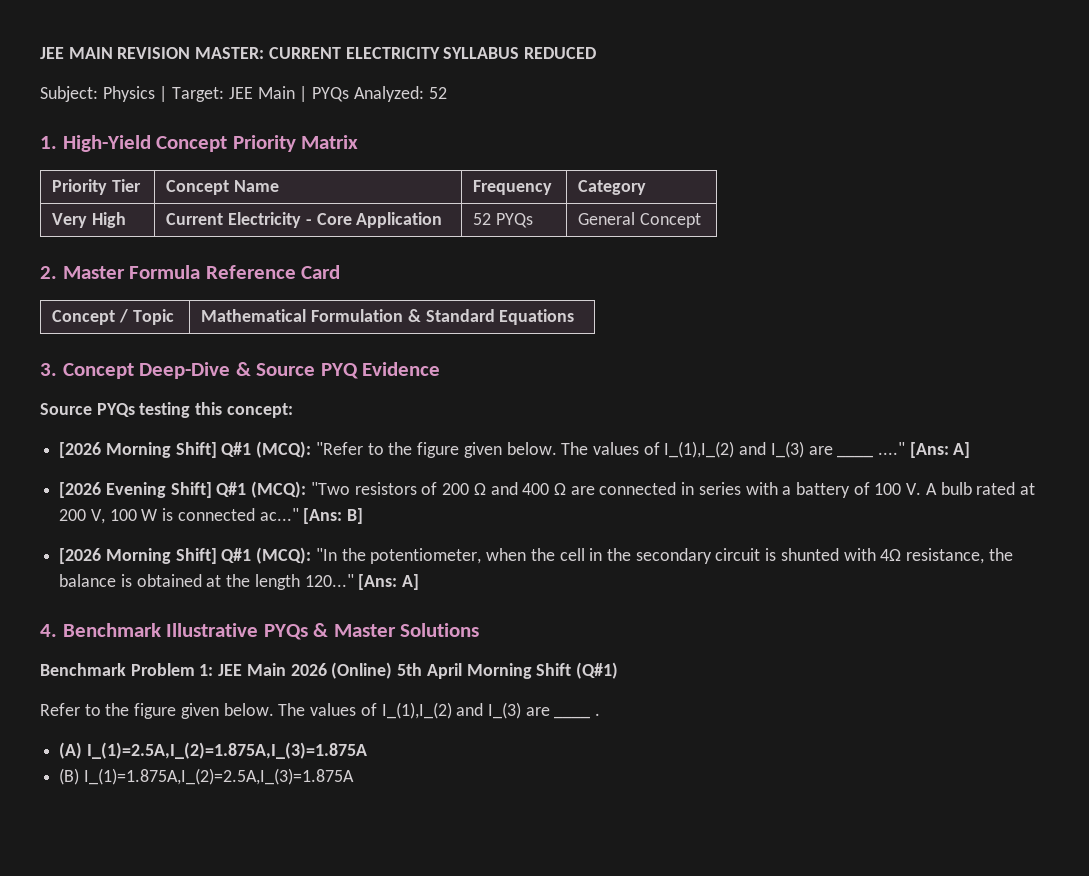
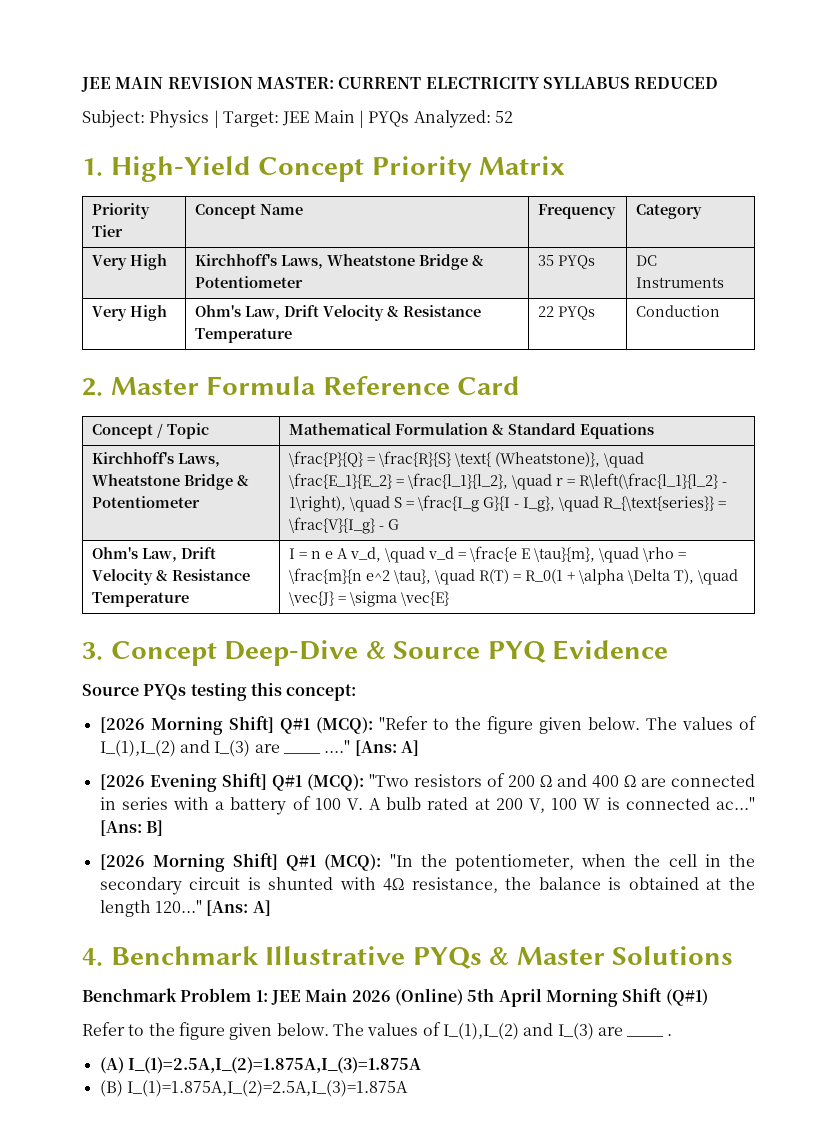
[166,212,443,228] [473,213,534,228] [578,212,702,228] Current Electricity - Core Application | 52 PYQs | General Concept -> [194,254,484,270] [194,276,303,288] [537,255,595,269] [635,255,657,266] [635,277,724,288] [91,305,167,321] [194,305,481,321] [194,328,292,343] [537,306,595,320] [635,305,720,317] Kirchhoff's Laws, Wheatstone Bridge & Potentiometer | 35 PYQs | DC Instruments // Very High | Ohm's Law, Drift Velocity & Resistance Temperature | 22 PYQs | Conduction
(575, 317) none -> [91,452,220,467] [91,474,249,490] [91,496,200,508] [288,451,644,468] [288,473,727,490] [288,495,726,512] [288,517,399,534] [91,547,216,562] [91,569,250,585] [91,592,189,607] [288,546,686,563] [288,568,738,585] [288,591,449,607] // Kirchhoff's Laws, Wheatstone Bridge & Potentiometer | \frac{P}{Q} = \frac{R}{S} \text{ (Wheatstone)}, \quad \frac{E_1}{E_2} = \frac{l_1}{l_2}, \quad r = R\left(\frac{l_1}{l_2} - 1\right), \quad S = \frac{I_g G}{I - I_g}, \quad R_{\text{series}} = \frac{V}{I_g} - G // Ohm's Law, Drift Velocity & Resistance Temperature | I = n e A v_d, \quad v_d = \frac{e E \tau}{m}, \quad \rho = \frac{m}{n e^2 \tau}, \quad R(T) = R_0(1 + \alpha \Delta T), \quad \vec{J} = \sigma \vec{E}

